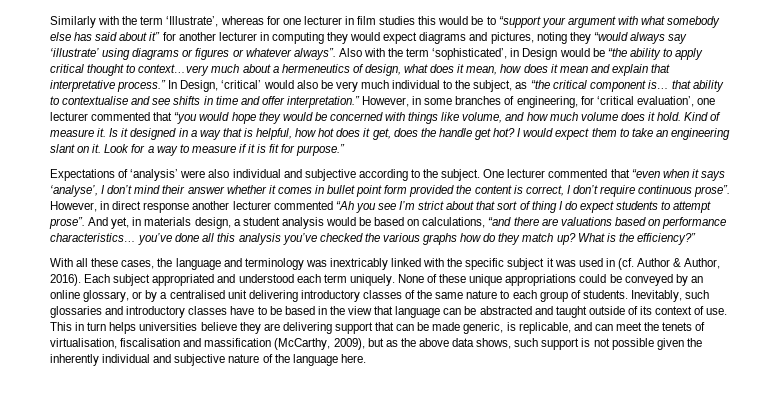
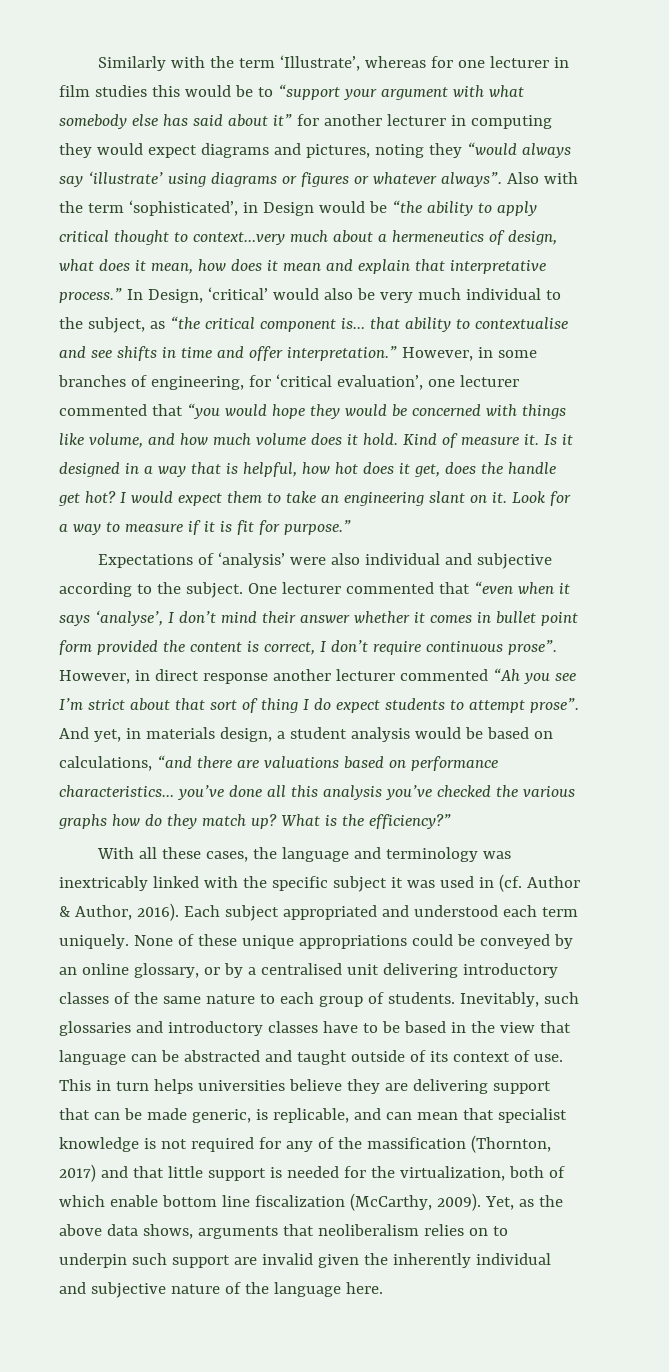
[615,322,706,331] [50,338,384,350] meet the tenets of virtualisation, fiscalisation and massification (McCarthy, 2009), but -> [416,1108,567,1123] [59,1135,551,1153] [59,1164,565,1182] [59,1193,514,1211] mean that specialist knowledge is not required for any of the massification (Thornton, 2017) and that little support is needed for the virtualization, both of which enable bottom line fiscalization (McCarthy, 2009). Yet,
[514,338,654,350] such support is not possible -> [197,1224,508,1239] [59,1253,313,1268] arguments that neoliberalism relies on to underpin such support are invalid

